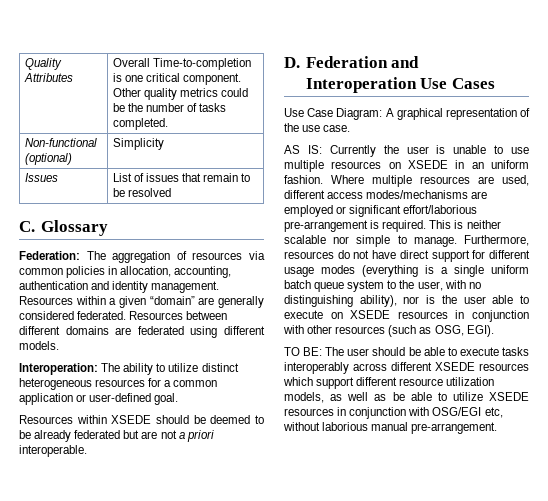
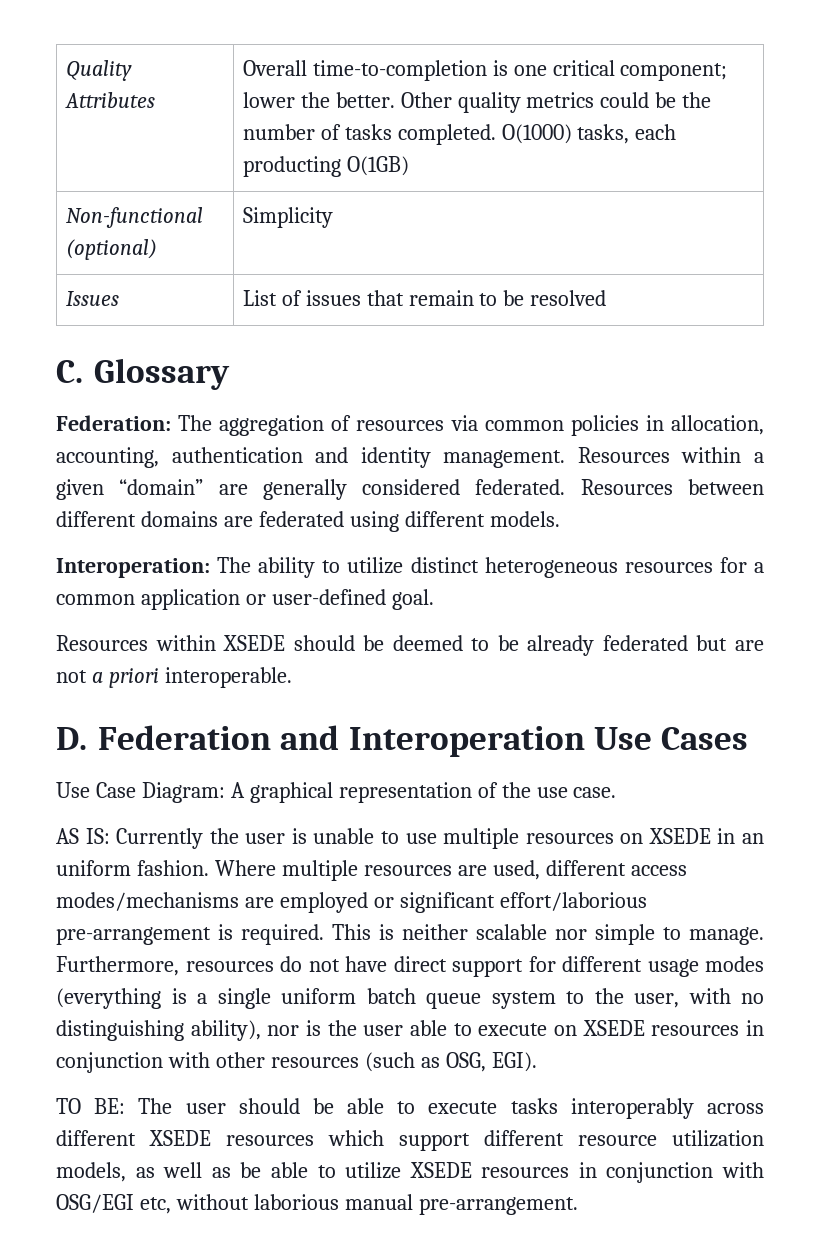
[152,58,251,70] Time-to-completion -> [312,60,487,81] time-to-completion
[183,73,242,85] component. -> [620,63,728,81] [242,92,395,108] component; lower the better.
(168, 124) none -> [501,124,677,144] [242,156,409,177] O(1000) tasks, each producting O(1GB)

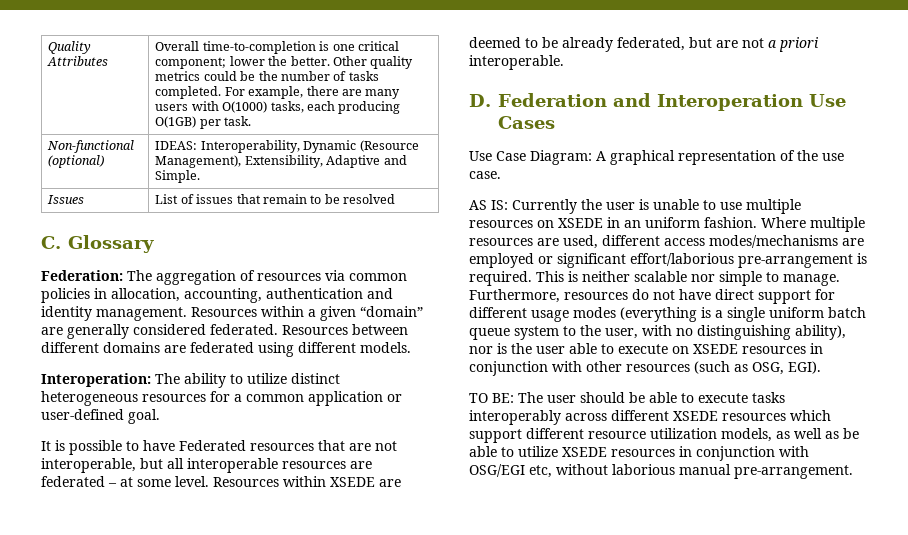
(496, 134) none -> [224,86,401,99] [155,101,219,111] For example, there are many users with
[242,156,341,177] producting -> [338,101,401,114] producing
(409, 166) none -> [199,116,252,129] per task.
[242,207,333,228] Simplicity -> [155,140,419,153] [155,155,407,168] [155,170,201,183] IDEAS: Interoperability, Dynamic (Resource Management), Extensibility, Adaptive and Simple.
(434, 599) none -> [41,440,397,455] [41,458,372,473] [41,476,209,487] It is possible to have Federated resources that are not interoperable, but all interoperable resources are federated – at some level.
[293,635,385,651] should be -> [379,479,401,487] are
[602,635,688,651] federated -> [617,37,685,51] federated,

